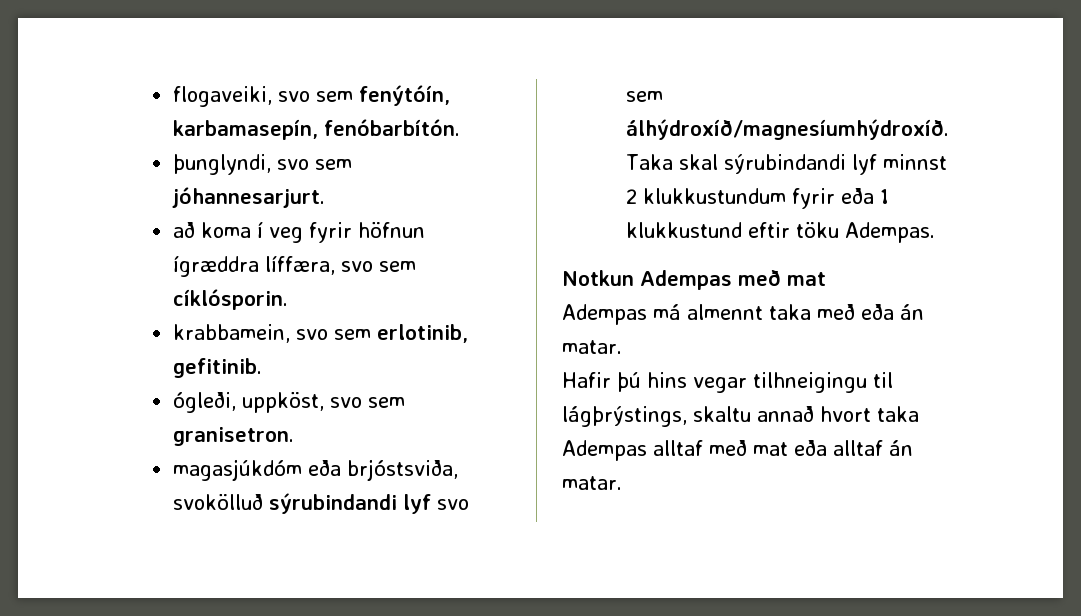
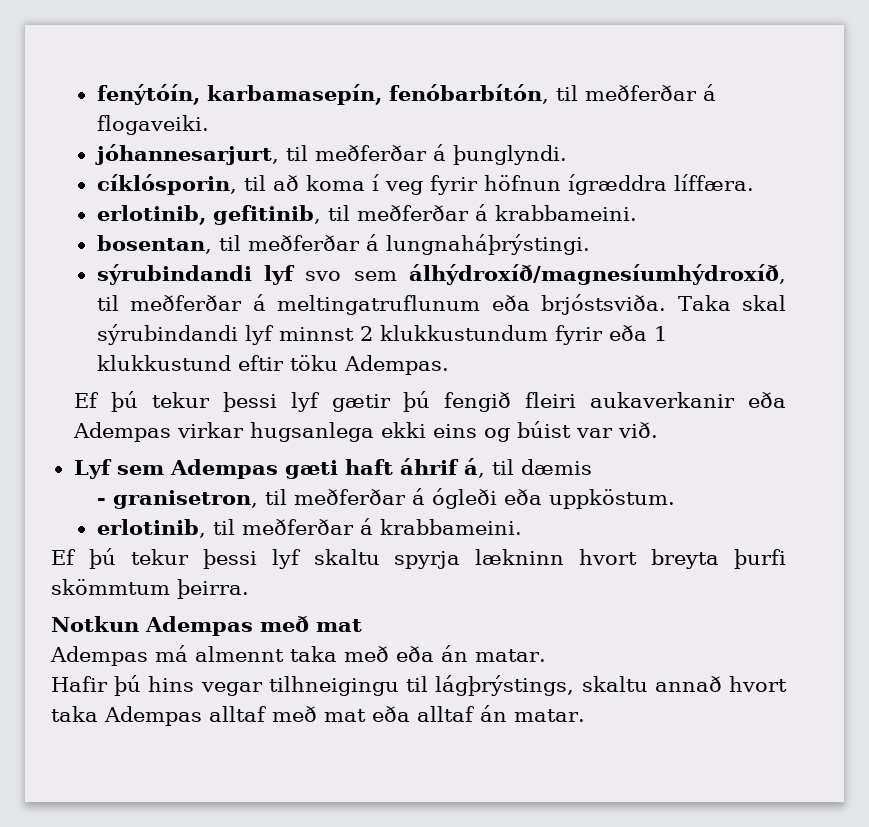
[172,85,450,107] [172,119,460,140] [172,154,352,175] [171,187,325,208] flogaveiki, svo sem fenýtóín, karbamasepín, fenóbarbítón. // þunglyndi, svo sem jóhannesarjurt. // -> [96,84,716,105] [96,115,209,135] [94,144,567,165] [96,174,266,195] fenýtóín, karbamasepín, fenóbarbítón, til meðferðar á flogaveiki. // jóhannesarjurt, til meðferðar á þunglyndi. // cíklósporin, til
[264,256,416,275] [172,289,288,310] [172,324,468,343] [172,358,262,378] [172,391,405,413] [172,427,294,446] [172,459,458,481] [172,493,469,514] [625,91,663,102] [625,119,949,140] líffæra, svo sem cíklósporin. // krabbamein, svo sem erlotinib, gefitinib. // ógleði, uppköst, svo sem granisetron. // magasjúkdóm eða brjóstsviða, svokölluð sýrubindandi lyf svo sem álhýdroxíð/magnesíumhýdroxíð. -> [673,174,754,191] [96,204,637,225] [96,234,590,255] [96,264,786,285] [96,294,667,315] líffæra. // erlotinib, gefitinib, til meðferðar á krabbameini. // bosentan, til meðferðar á lungnaháþrýstingi. // sýrubindandi lyf svo sem álhýdroxíð/magnesíumhýdroxíð, til meðferðar á meltingatruflunum eða brjóstsviða.
(935, 232) none -> [74,391,787,412] [73,421,659,442] [73,458,592,479] [97,488,676,509] [96,518,522,538] [51,548,786,569] [51,579,249,599] // Ef þú tekur þessi lyf gætir þú fengið fleiri aukaverkanir eða Adempas virkar hugsanlega ekki eins og búist var við. // Lyf sem Adempas gæti haft áhrif á, til dæmis // - granisetron, til meðferðar á ógleði eða uppköstum. // erlotinib, til meðferðar á krabbameini. // Ef þú tekur þessi lyf skaltu spyrja lækninn hvort breyta þurfi skömmtum þeirra.

